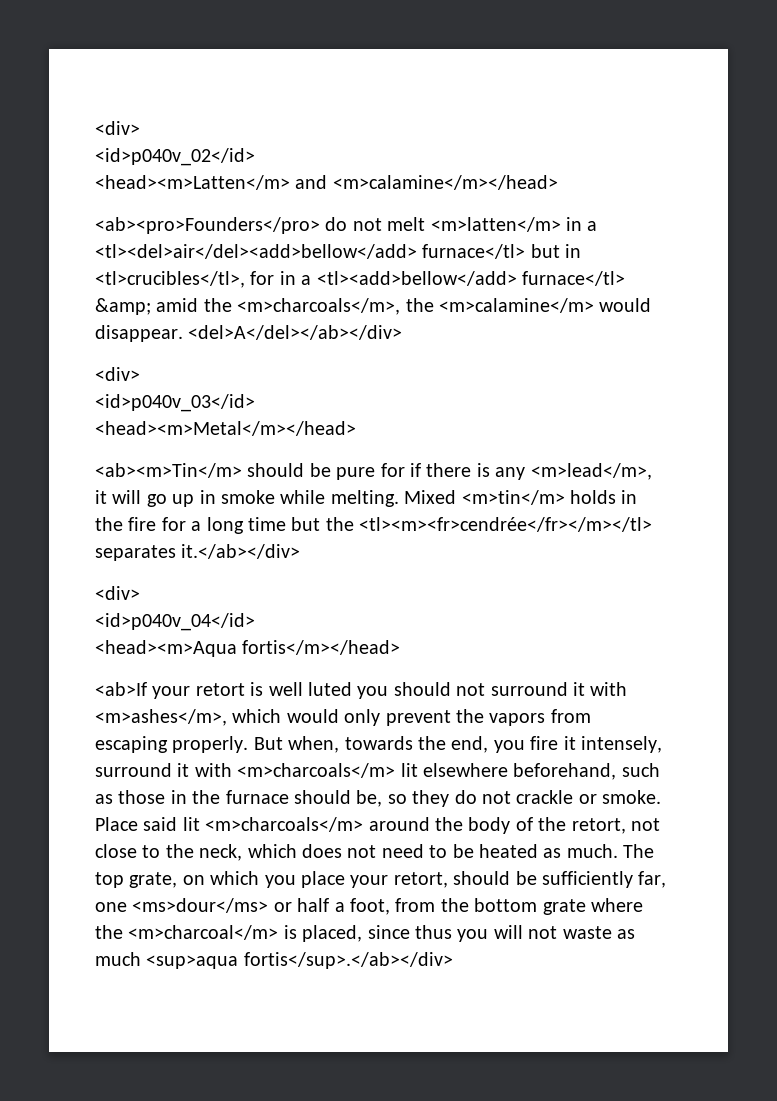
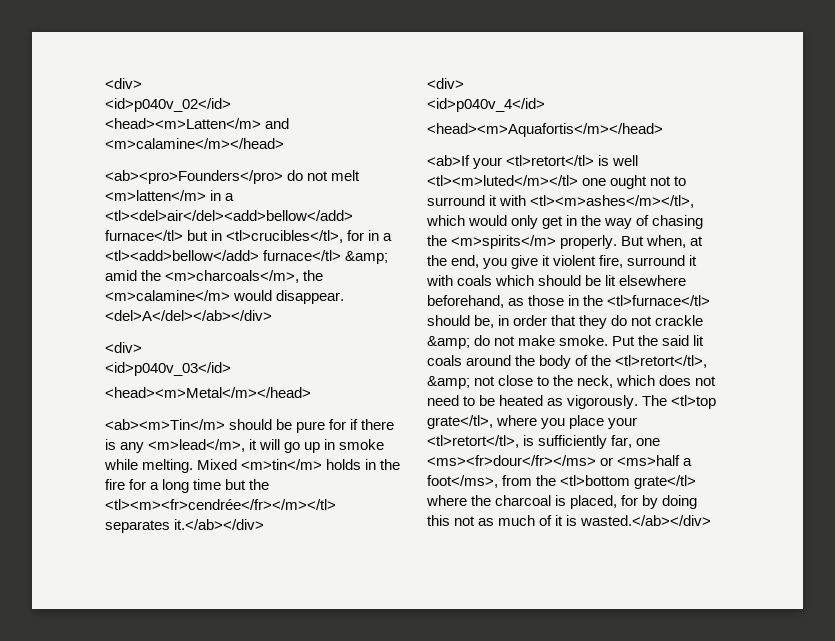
[95,613,255,631] [95,640,401,657] <id>p040v_04</id> // <head><m>Aqua fortis</m></head> -> [427,98,545,112] [427,123,663,137] <id>p040v_4</id> // <head><m>Aquafortis</m></head>
[195,683,245,696] retort -> [506,155,595,166] <tl>retort</tl>
[308,682,628,699] [95,709,227,726] luted you should not surround it with <m>ashes</m>, -> [427,175,687,189] [427,195,695,208] <tl><m>luted</m></tl> one ought not to surround it with <tl><m>ashes</m></tl>,
[385,709,591,726] [95,736,168,753] prevent the vapors from escaping -> [542,215,704,229] [427,235,557,249] get in the way of chasing the <m>spirits</m>
[344,736,413,750] towards -> [690,236,704,246] at
[530,736,662,753] [95,763,396,778] fire it intensely, surround it with <m>charcoals</m> -> [511,255,698,269] [426,275,602,286] give it violent fire, surround it with coals which should be
[621,763,660,777] such -> (504, 301) none
[225,790,289,804] furnace -> [607,295,711,306] <tl>furnace</tl>
[387,794,407,804] so -> [498,315,577,326] in order that
[578,790,662,804] [95,817,138,831] or smoke. Place -> [427,335,659,349] &amp; do not make smoke. Put the
[205,817,364,832] <m>charcoals</m> -> [427,355,462,366] coals
[571,818,626,834] retort, -> [615,355,708,368] [427,376,470,389] <tl>retort</tl>, &amp;
[566,844,655,858] [95,871,667,888] [95,898,586,915] much. The top grate, on which you place your retort, should be sufficiently far, one <ms>dour</ms> or half a foot, from the bottom grate -> [567,395,717,409] [427,415,638,429] [427,435,661,449] [427,455,693,466] [427,475,697,489] vigorously. The <tl>top grate</tl>, where you place your <tl>retort</tl>, is sufficiently far, one <ms><fr>dour</fr></ms> or <ms>half a foot</ms>, from the <tl>bottom grate</tl>
[128,925,279,940] <m>charcoal</m> -> [495,495,552,506] charcoal
[367,925,635,942] [95,952,453,969] since thus you will not waste as much <sup>aqua fortis</sup>.</ab></div> -> [621,495,698,509] [427,515,712,526] for by doing this not as much of it is wasted.</ab></div>

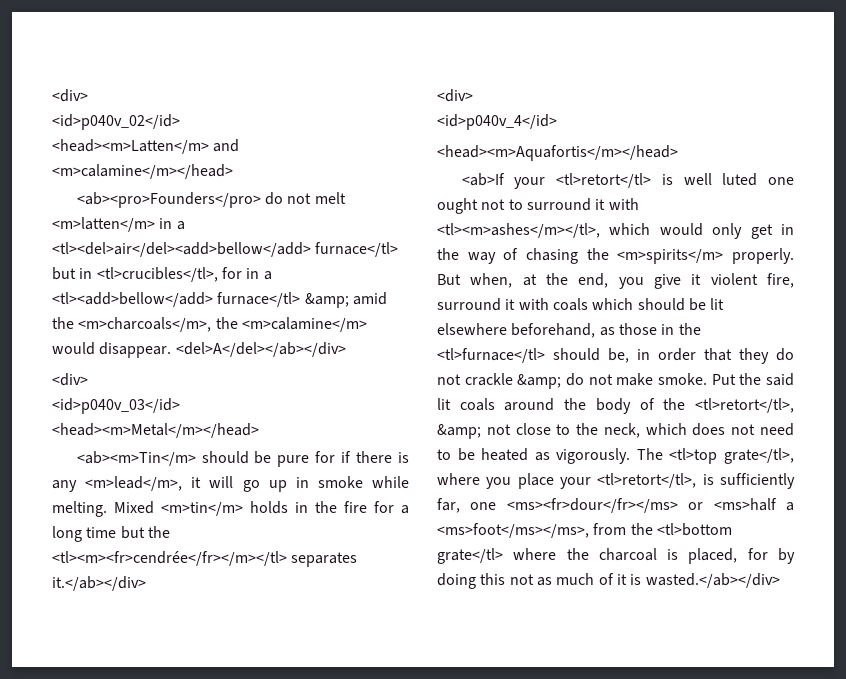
[427,175,578,186] <tl><m>luted</m></tl> -> [722,173,758,186] luted
[427,475,498,488] foot</ms>, -> [437,523,589,538] <ms>foot</ms></ms>,

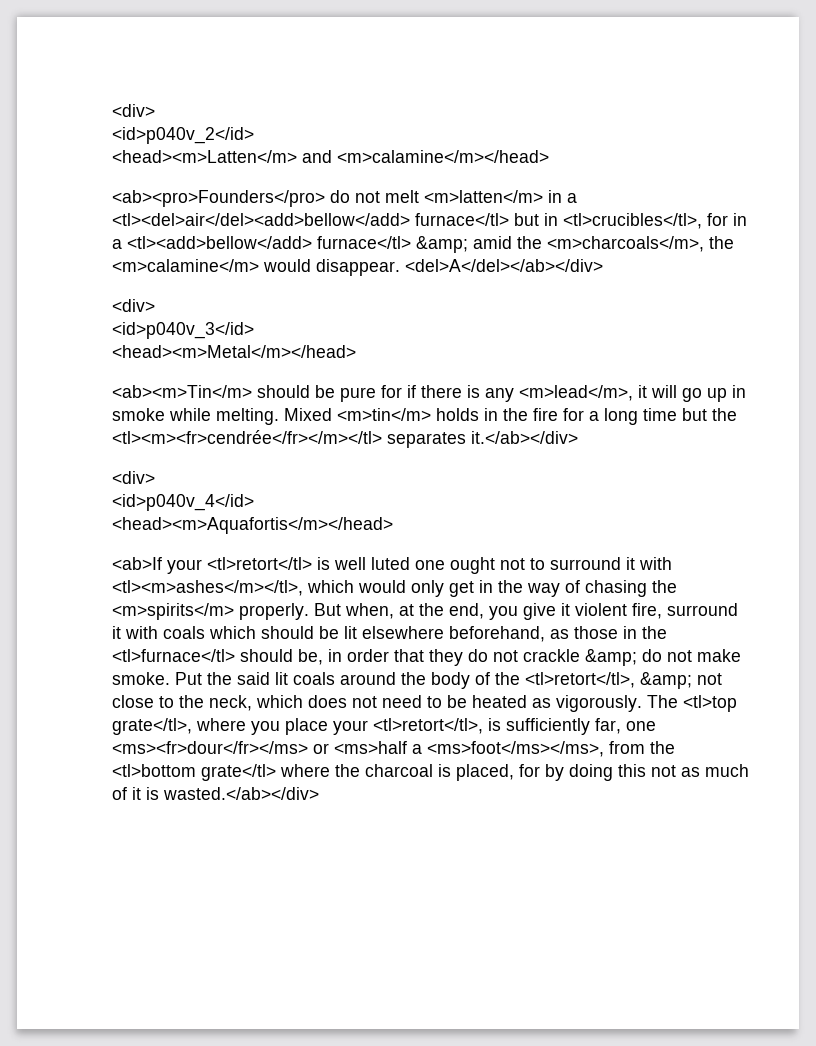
[52,89,88,102] [52,114,180,130] <div> // <id>p040v_02</id> -> [112,104,155,117] [112,127,254,144] <div> // <id>p040v_2</id>
[52,398,180,414] <id>p040v_03</id> -> [112,322,254,339] <id>p040v_3</id>

